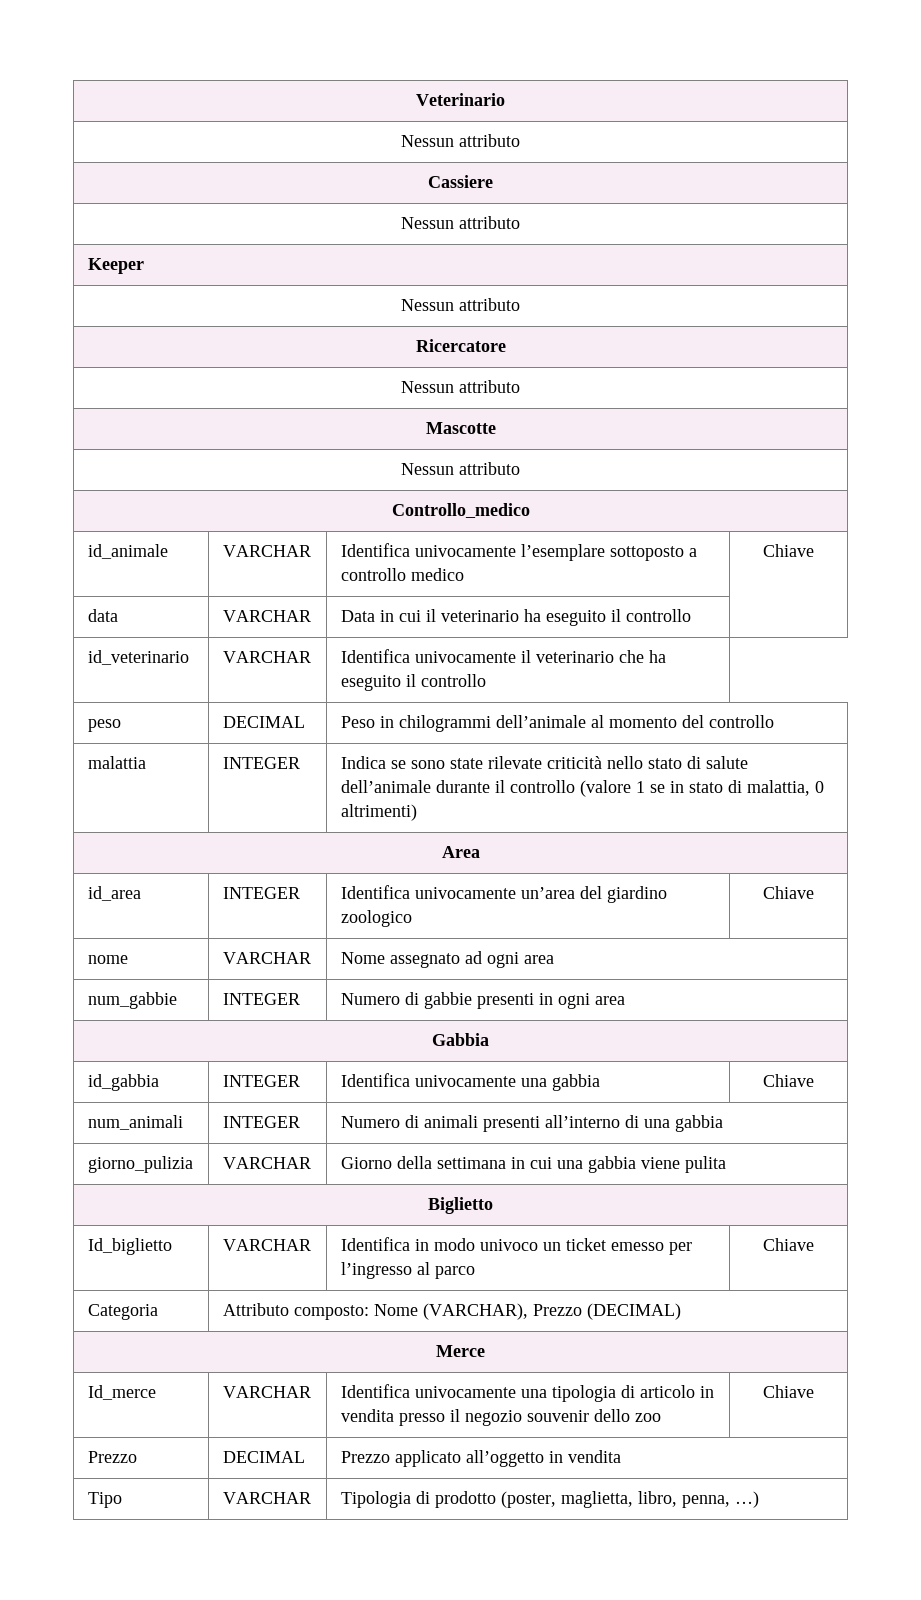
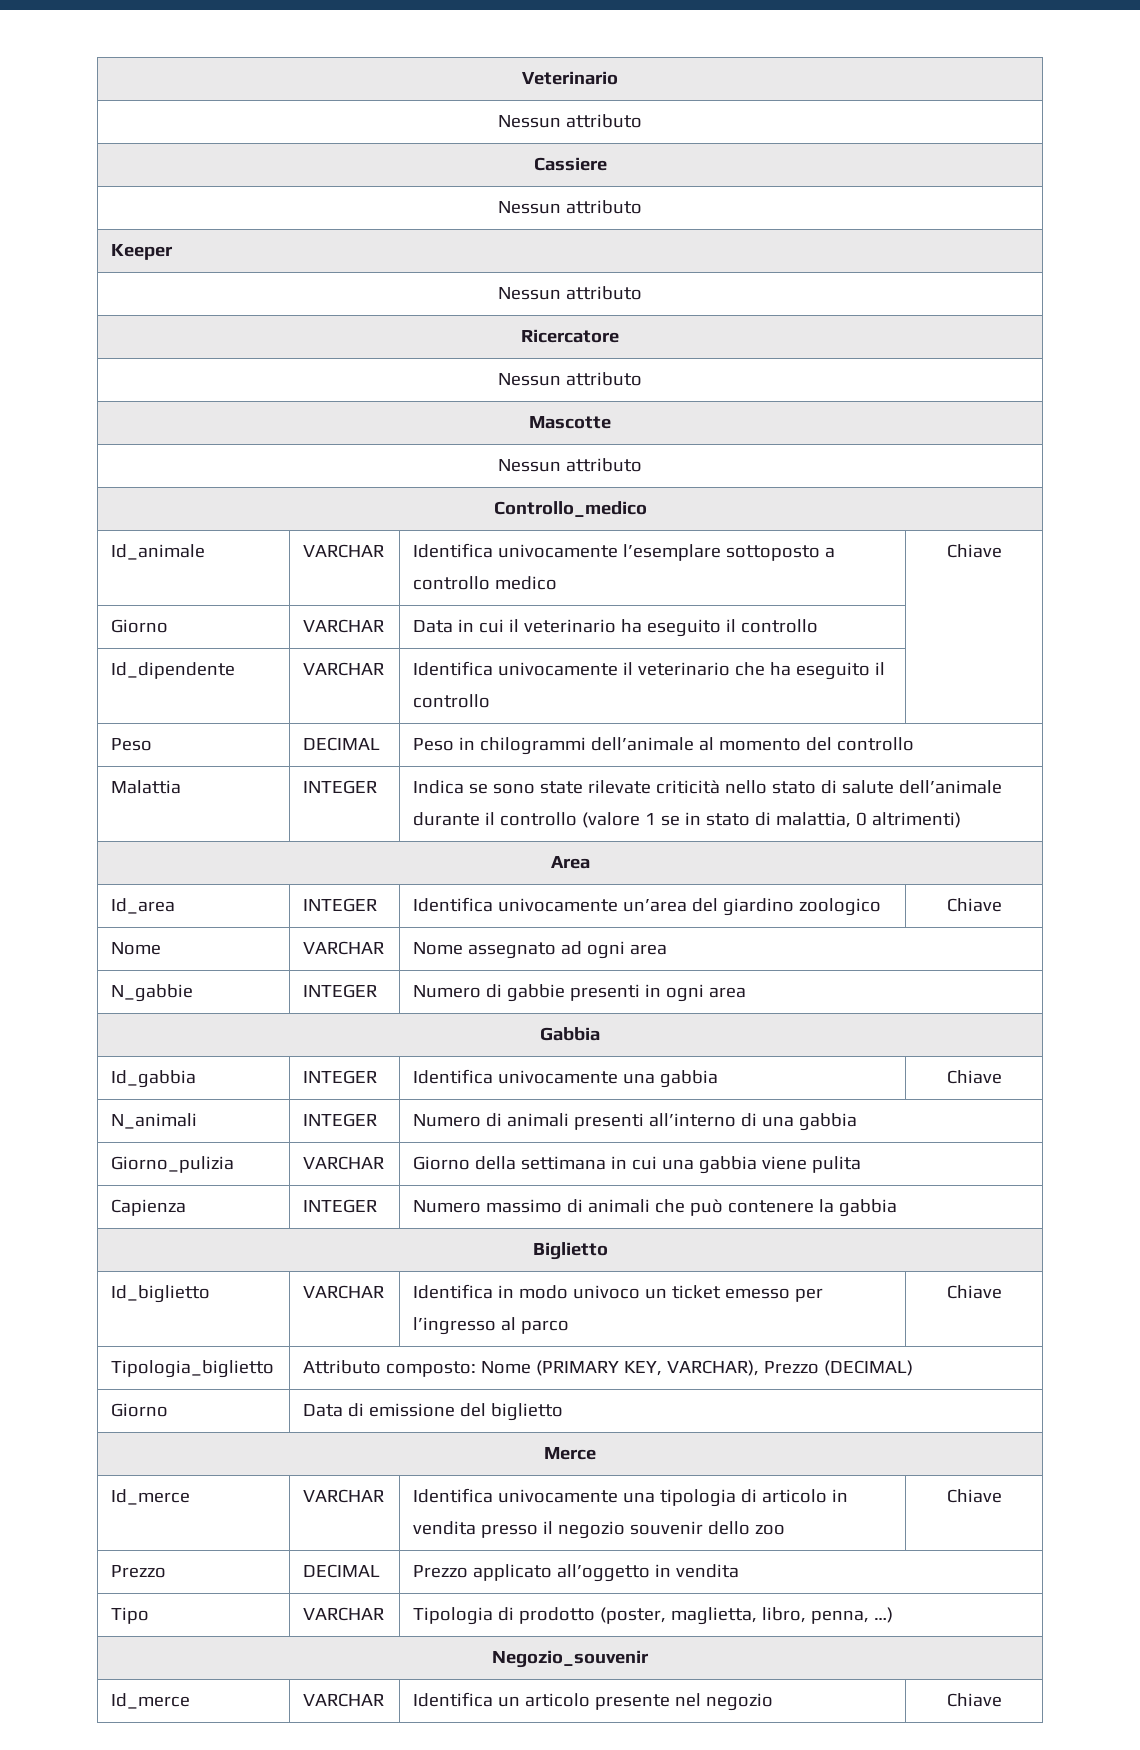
[87,544,168,559] id_animale -> [111,544,206,560] Id_animale
[87,609,118,622] data -> [111,619,169,633] Giorno
[87,650,189,665] id_veterinario -> [111,662,236,679] Id_dipendente
[87,719,121,732] // peso -> [111,738,153,751] | // Peso
[87,756,146,769] malattia -> [111,780,182,794] Malattia
[87,886,141,901] id_area -> [111,898,176,914] Id_area
[87,955,128,964] nome -> [111,942,162,955] Nome
[87,992,177,1009] num_gabbie -> [111,984,194,1002] N_gabbie
[87,1074,159,1091] id_gabbia -> [111,1070,197,1088] Id_gabbia
[87,1115,183,1130] num_animali -> [111,1113,198,1129] N_animali
[87,1156,193,1173] giorno_pulizia -> [111,1156,235,1173] Giorno_pulizia
(726, 1164) none -> [111,1199,187,1216] [303,1199,378,1213] [413,1199,897,1217] // Capienza | INTEGER | Numero massimo di animali che può contenere la gabbia
[87,1304,158,1320] Categoria -> [111,1360,275,1378] Tipologia_biglietto
[422,1303,528,1320] (VARCHAR), -> [535,1360,759,1376] (PRIMARY KEY, VARCHAR),
(681, 1311) none -> [111,1403,169,1417] [303,1403,563,1421] // Giorno | Data di emissione del biglietto
(759, 1499) none -> [492,1650,649,1668] [111,1693,191,1709] [303,1693,385,1707] [413,1692,773,1711] [946,1693,1002,1707] // Negozio_souvenir // Id_merce | VARCHAR | Identifica un articolo presente nel negozio | Chiave

